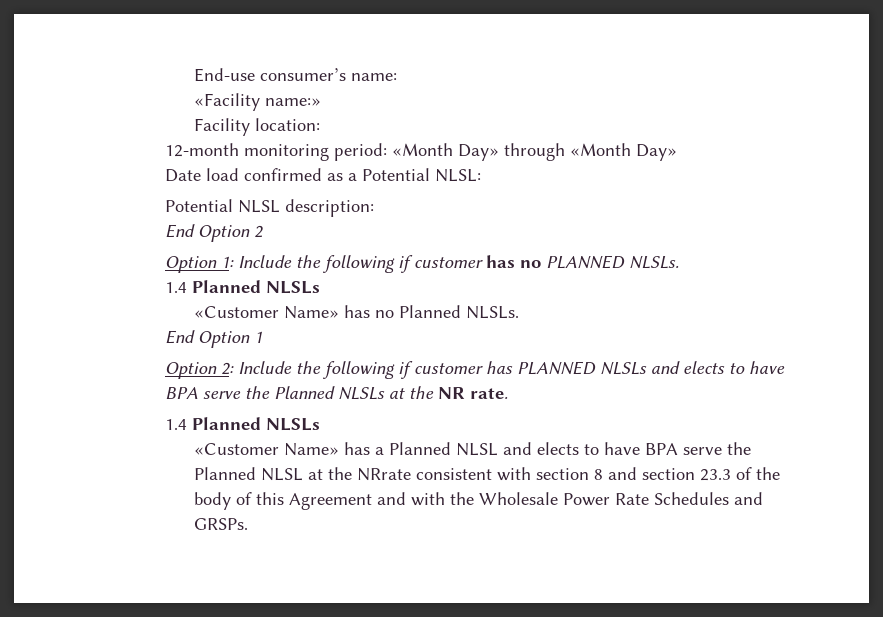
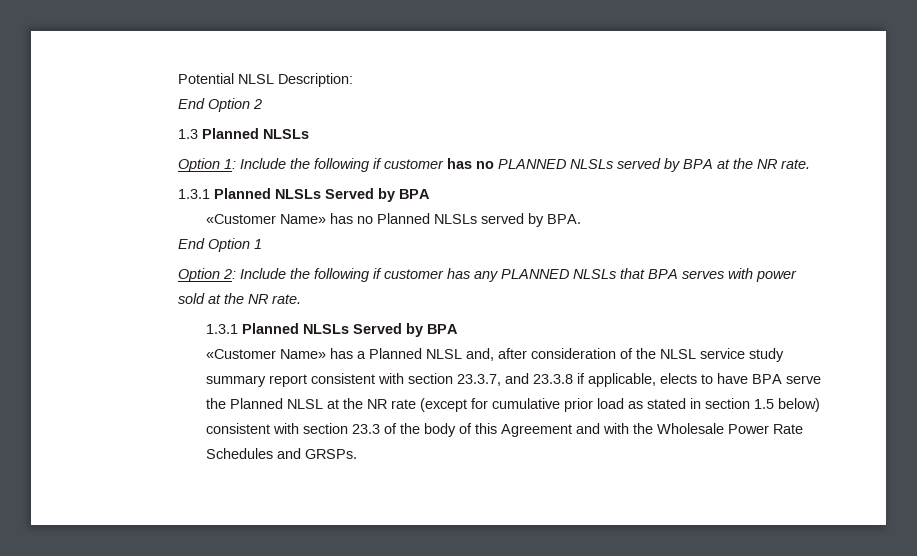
[193,68,397,82] [193,93,321,111] [193,118,320,136] [165,143,678,161] [165,168,482,182] End-use consumer’s name: // «Facility name:» // Facility location: // 12-month monitoring period: «Month Day» through «Month Day» // Date load confirmed as a Potential NLSL: // -> (178, 78) none
[285,199,375,217] description: -> [278,73,354,87] Description:
(264, 231) none -> [178,128,310,139] // 1.3 Planned NLSLs
[629,256,680,269] [165,280,321,294] NLSLs. // 1.4 Planned NLSLs -> [570,158,811,172] [178,188,431,202] NLSLs served by BPA at the NR rate. // 1.3.1 Planned NLSLs Served by BPA
[465,306,519,319] NLSLs. -> [433,213,581,227] NLSLs served by BPA.
[517,361,786,375] [165,386,509,400] [165,417,321,431] PLANNED NLSLs and elects to have BPA serve the Planned NLSLs at the NR rate. // 1.4 Planned NLSLs -> [474,268,798,282] [178,293,302,304] [205,323,458,337] any PLANNED NLSLs that BPA serves with power sold at the NR rate. // 1.3.1 Planned NLSLs Served by BPA
[502,442,532,455] and -> [465,348,784,362] [205,373,656,387] and, after consideration of the NLSL service study summary report consistent with section 23.3.7, and 23.3.8 if applicable,
[356,467,637,481] NRrate consistent with section 8 and -> [366,398,820,412] [205,423,299,434] NR rate (except for cumulative prior load as stated in section 1.5 below) consistent with

